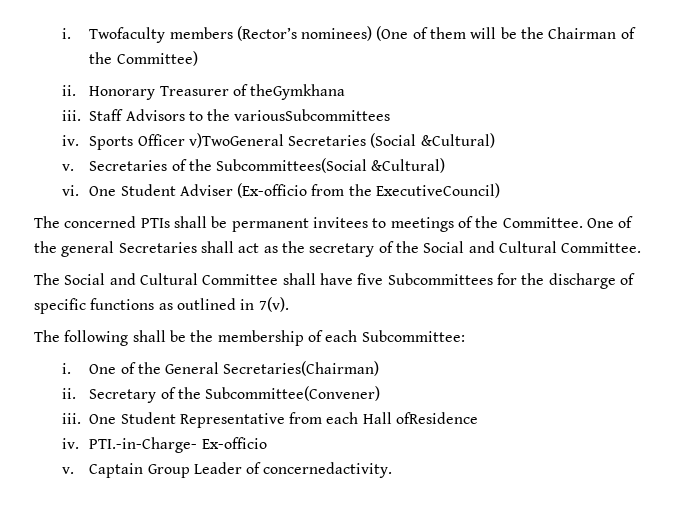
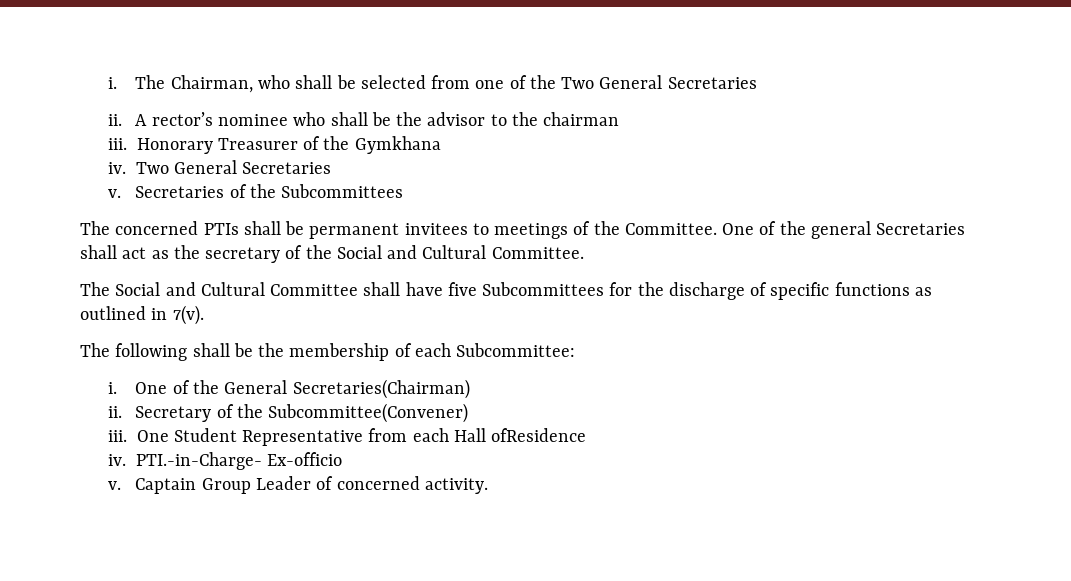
[61,26,636,43] [89,51,198,66] [61,84,346,100] [61,109,391,121] [61,133,495,150] i. Twofaculty members (Rector’s nominees) (One of them will be the Chairman of the Committee) // ii. Honorary Treasurer of theGymkhana // iii. Staff Advisors to the variousSubcommittees // iv. Sports Officer v)TwoGeneral Secretaries (Social &Cultural) -> [107,75,757,93] [107,112,620,126] [107,136,441,154] [107,160,332,174] i. The Chairman, who shall be selected from one of the Two General Secretaries // ii. A rector’s nominee who shall be the advisor to the chairman // iii. Honorary Treasurer of the Gymkhana // iv. Two General Secretaries
[216,158,446,173] [61,183,501,198] Subcommittees(Social &Cultural) // vi. One Student Adviser (Ex-officio from the ExecutiveCouncil) -> [281,184,404,198] Subcommittees
[263,462,393,478] concernedactivity. -> [336,476,488,494] concerned activity.

